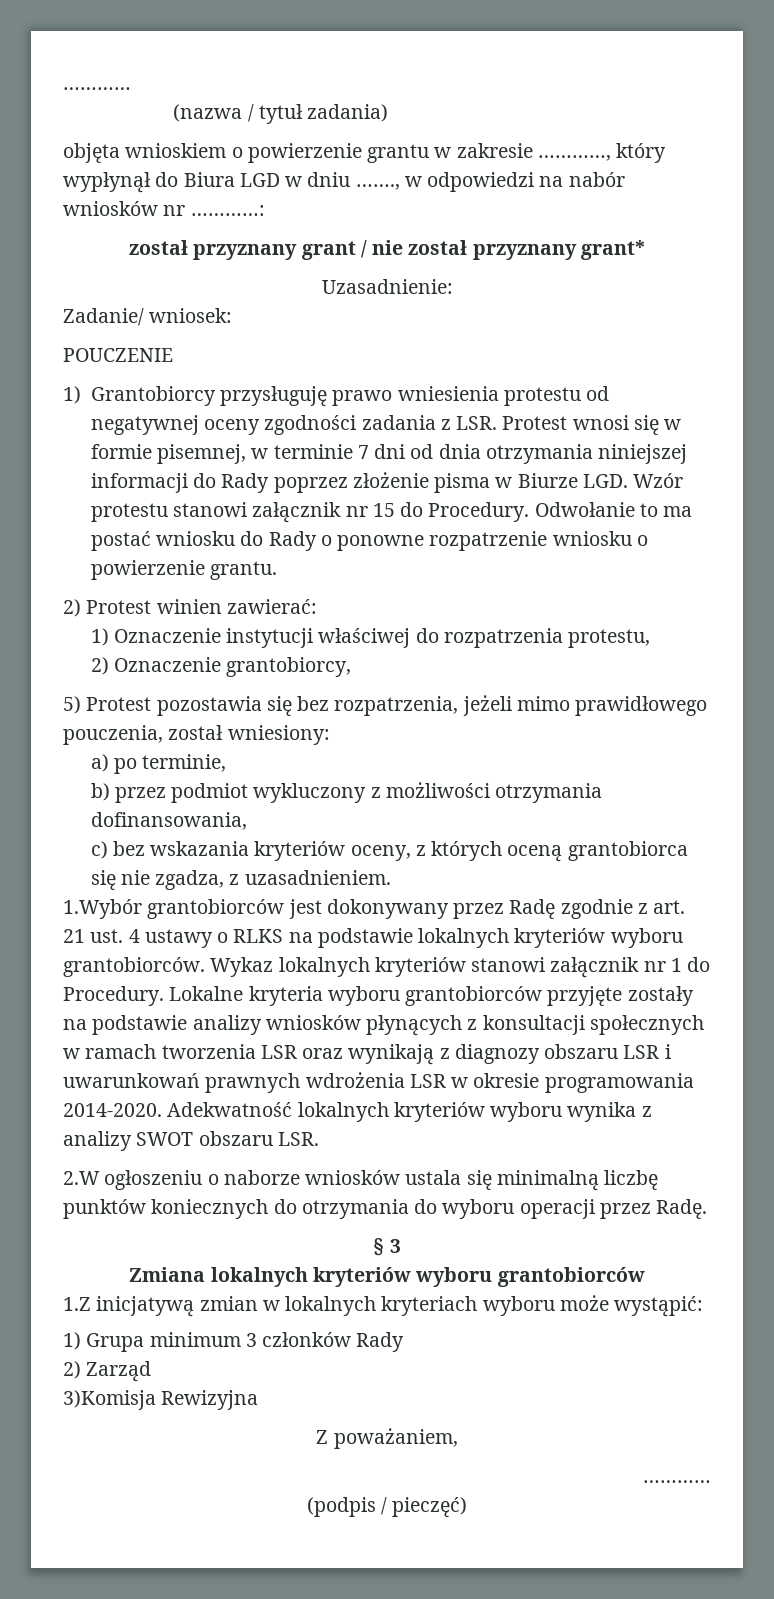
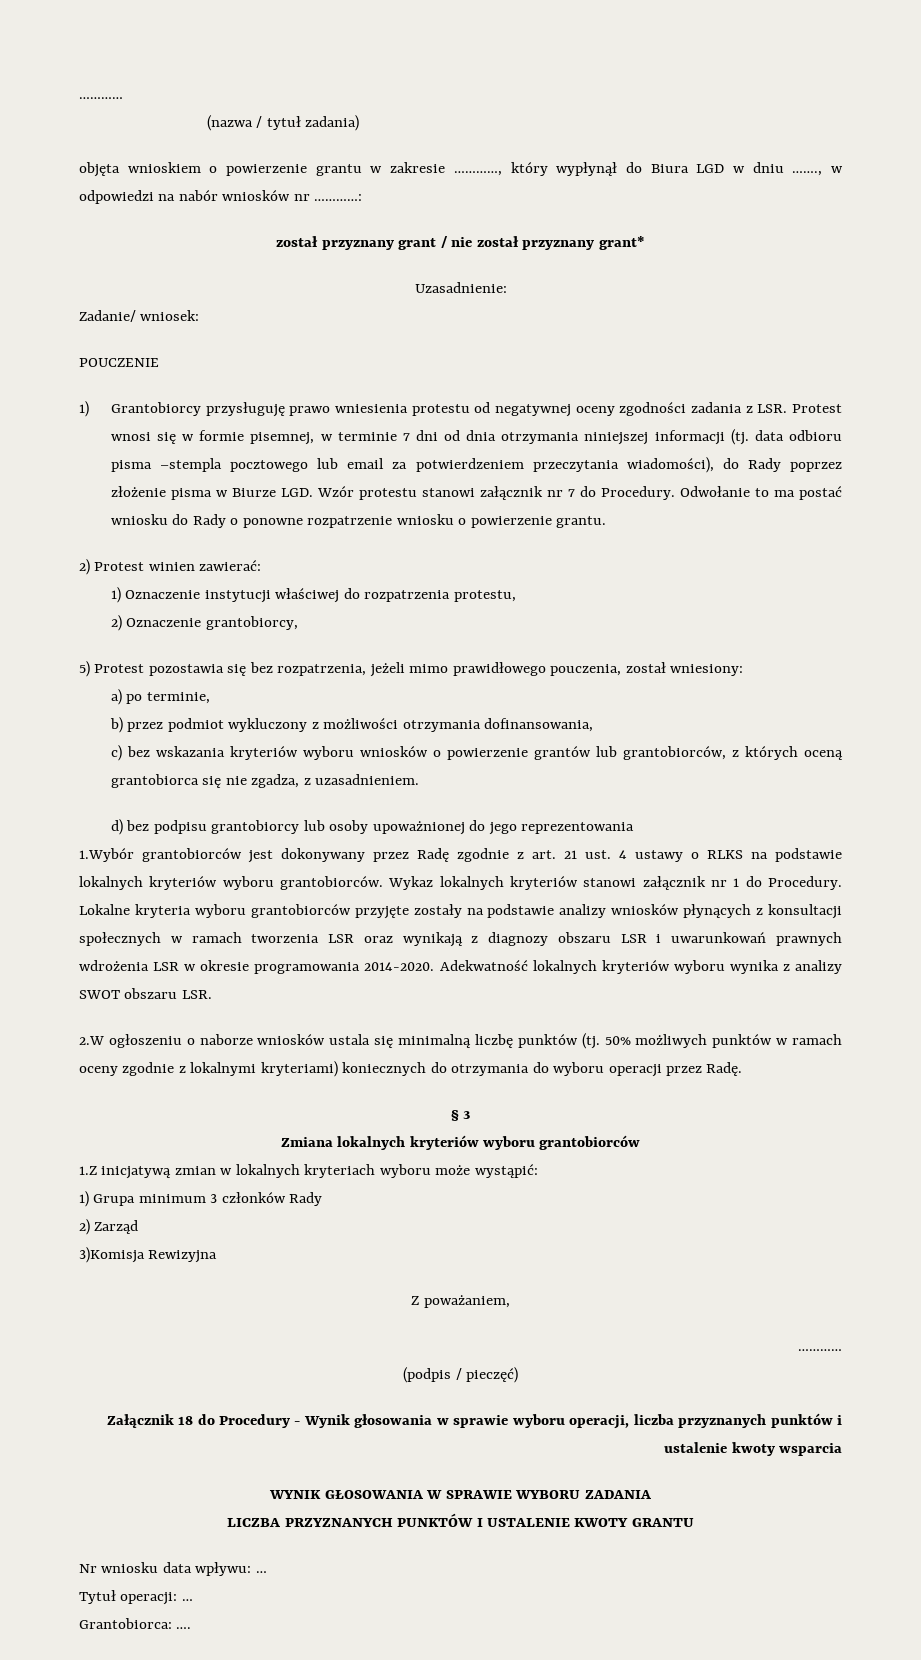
(188, 483) none -> [730,429,843,445] [110,457,714,473] (tj. data odbioru pisma –stempla pocztowego lub email za potwierdzeniem przeczytania wiadomości),
[372,503,395,517] 15 -> [567,489,575,497] 7
[350,845,411,861] oceny, -> [302,746,726,760] wyboru wniosków o powierzenie grantów lub grantobiorców,
(391, 877) none -> [110,819,635,835] // d) bez podpisu grantobiorcy lub osoby upoważnionej do jego reprezentowania
(146, 1209) none -> [581,1033,843,1049] [79,1061,338,1077] (tj. 50% możliwych punktów w ramach oceny zgodnie z lokalnymi kryteriami)
(468, 1507) none -> [106,1413,843,1429] [664,1442,843,1456] [269,1490,651,1499] [227,1513,694,1527] [79,1562,267,1576] [79,1590,193,1605] [79,1618,192,1629] // Załącznik 18 do Procedury - Wynik głosowania w sprawie wyboru operacji, liczba przyznanych punktów i ustalenie kwoty wsparcia // WYNIK GŁOSOWANIA W SPRAWIE WYBORU ZADANIA // LICZBA PRZYZNANYCH PUNKTÓW I USTALENIE KWOTY GRANTU // Nr wniosku data wpływu: … // Tytuł operacji: … // Grantobiorca: ….

